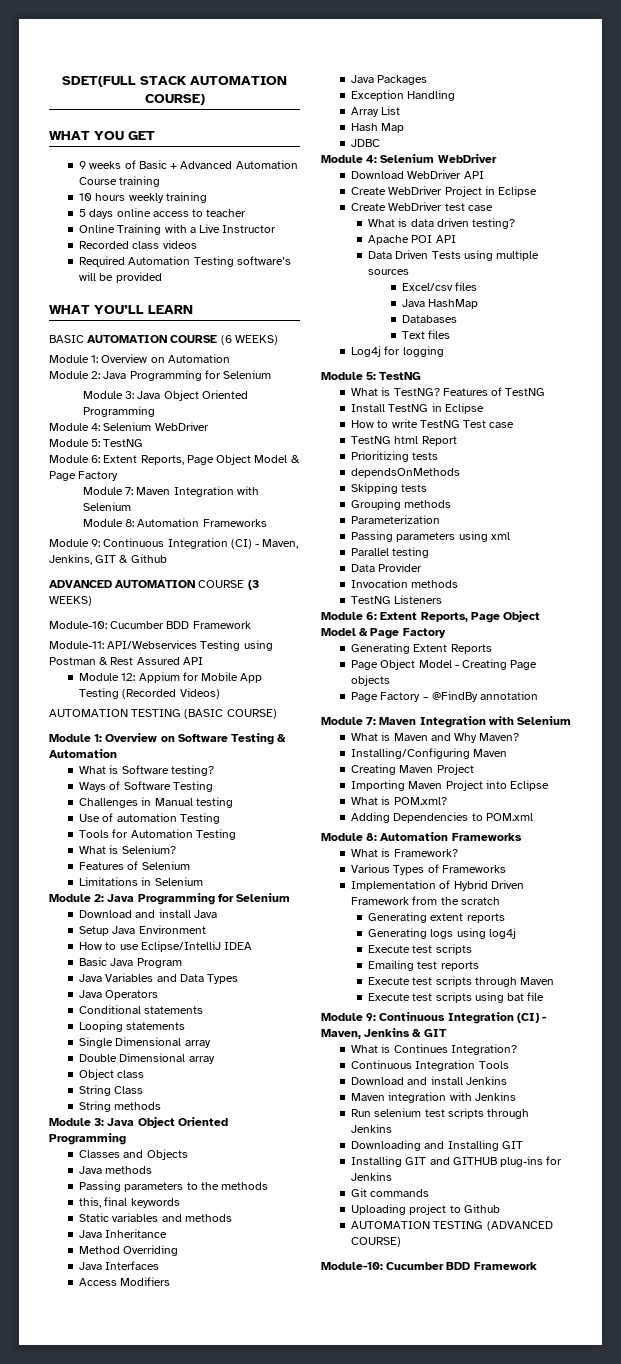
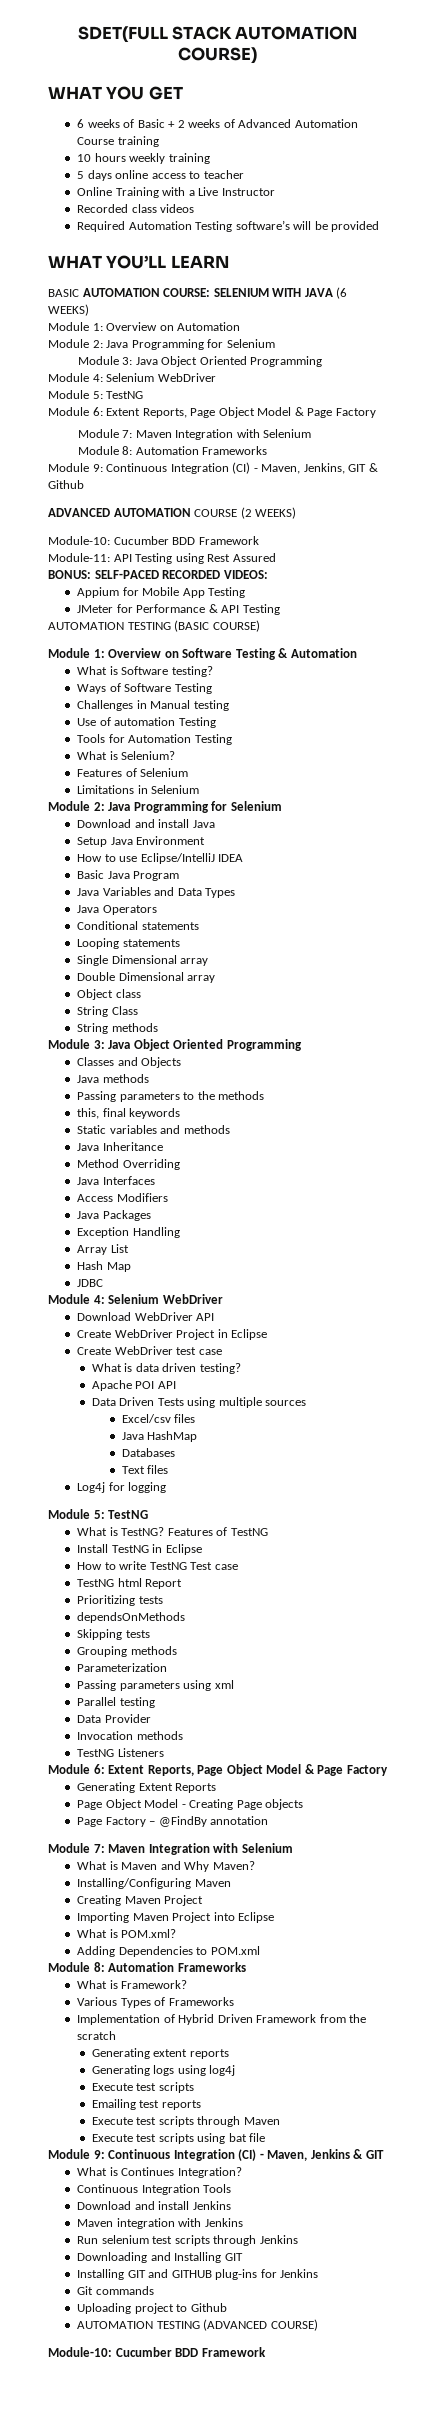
[79,161,87,169] 9 -> [77,119,85,128] 6
(178, 166) none -> [177,119,235,128] 2 weeks of
[170,335,218,343] COURSE -> [163,288,333,297] COURSE: SELENIUM WITH JAVA
[247,580,259,590] (3 -> [240,507,252,519] (2
[107,640,198,649] API/Webservices -> [113,554,132,562] API
[49,657,109,665] Postman & -> (204, 558) none
[182,657,203,665] [79,673,136,681] API // Module 12: -> [48,570,268,579] // BONUS: SELF-PACED RECORDED VIDEOS: //
[122,688,220,699] (Recorded Videos) -> [77,604,280,615] // JMeter for Performance & API Testing

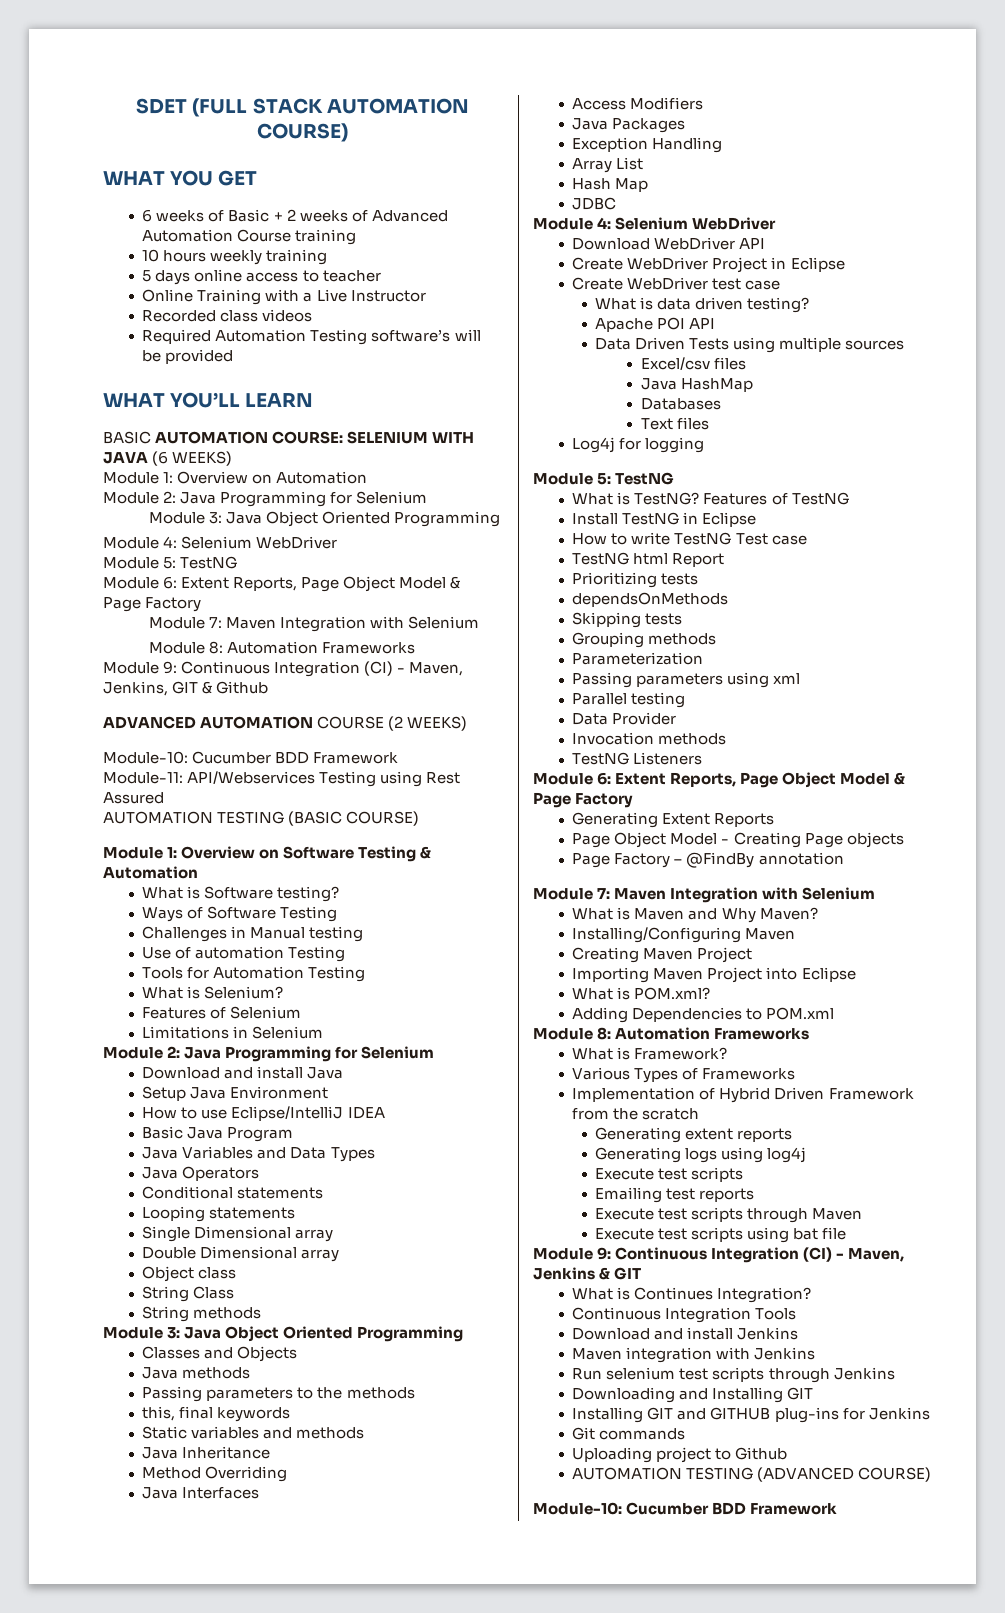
[77,26,168,43] SDET(FULL -> [136,98,248,117] SDET (FULL
[113,554,132,562] API -> [187,771,316,784] API/Webservices
[48,570,268,579] [77,587,246,598] [77,604,280,615] // BONUS: SELF-PACED RECORDED VIDEOS: // Appium for Mobile App Testing // JMeter for Performance & API Testing -> (164, 798) none

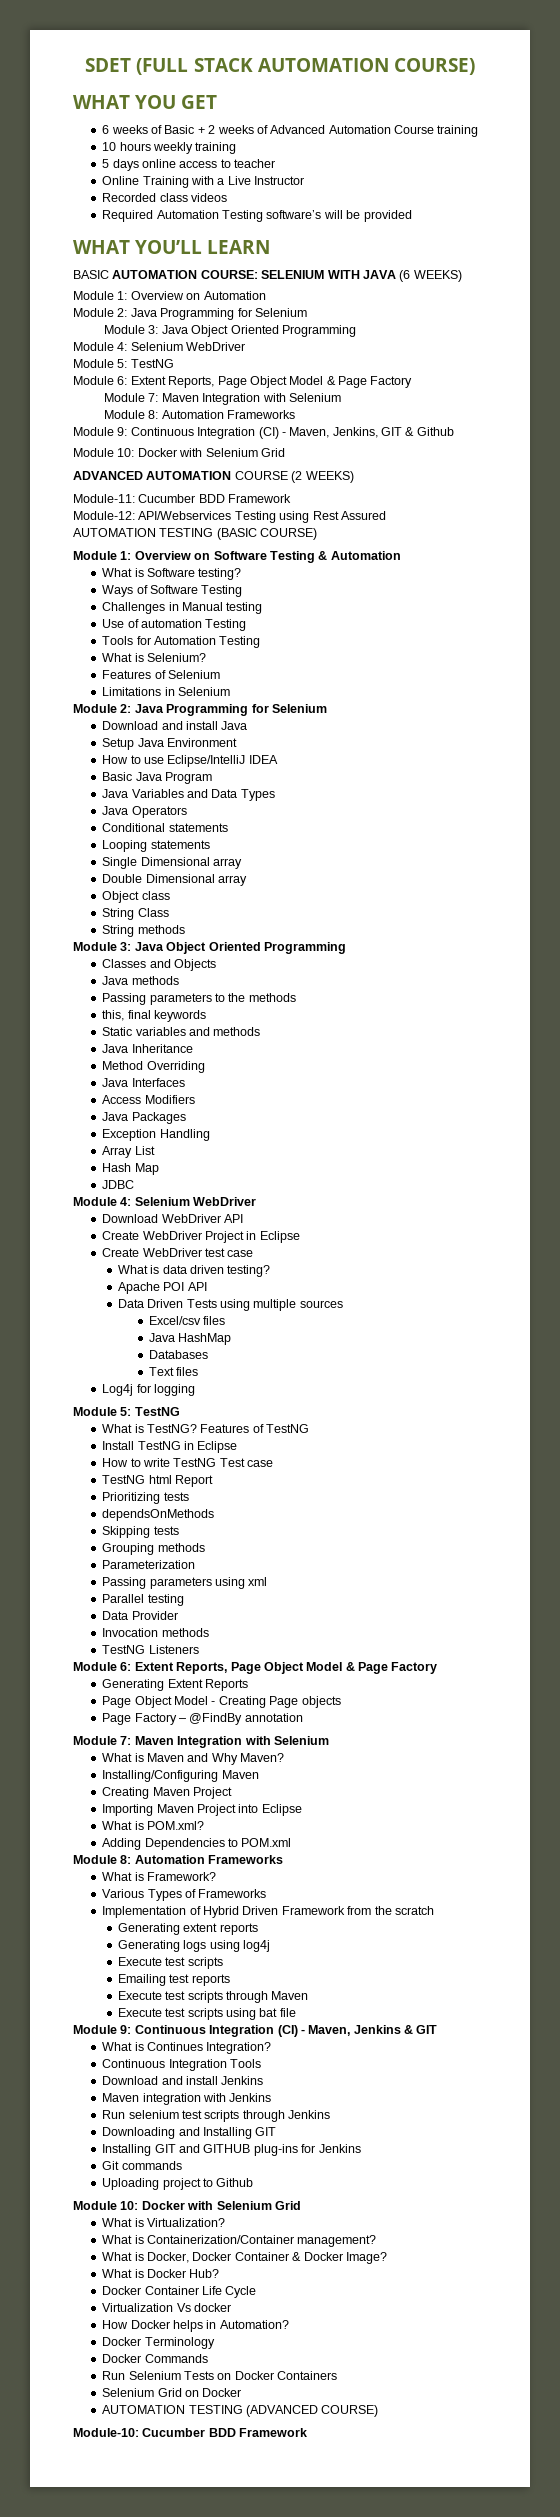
(269, 687) none -> [73,448,285,457] // Module 10: Docker with Selenium Grid
[103,751,188,764] Module-10: -> [73,494,135,503] Module-11:
[103,772,183,784] Module-11: -> [73,511,135,520] Module-12:
(788, 1453) none -> [73,2201,301,2210] [102,2218,226,2227] [102,2235,377,2247] [102,2252,387,2264] [102,2269,220,2278] [102,2286,257,2298] [102,2303,232,2312] [102,2320,289,2332] [102,2337,215,2349] [102,2354,208,2363] [102,2371,338,2380] [102,2388,242,2397] // Module 10: Docker with Selenium Grid // What is Virtualization? // What is Containerization/Container management? // What is Docker, Docker Container & Docker Image? // What is Docker Hub? // Docker Container Life Cycle // Virtualization Vs docker // How Docker helps in Automation? // Docker Terminology // Docker Commands // Run Selenium Tests on Docker Containers // Selenium Grid on Docker

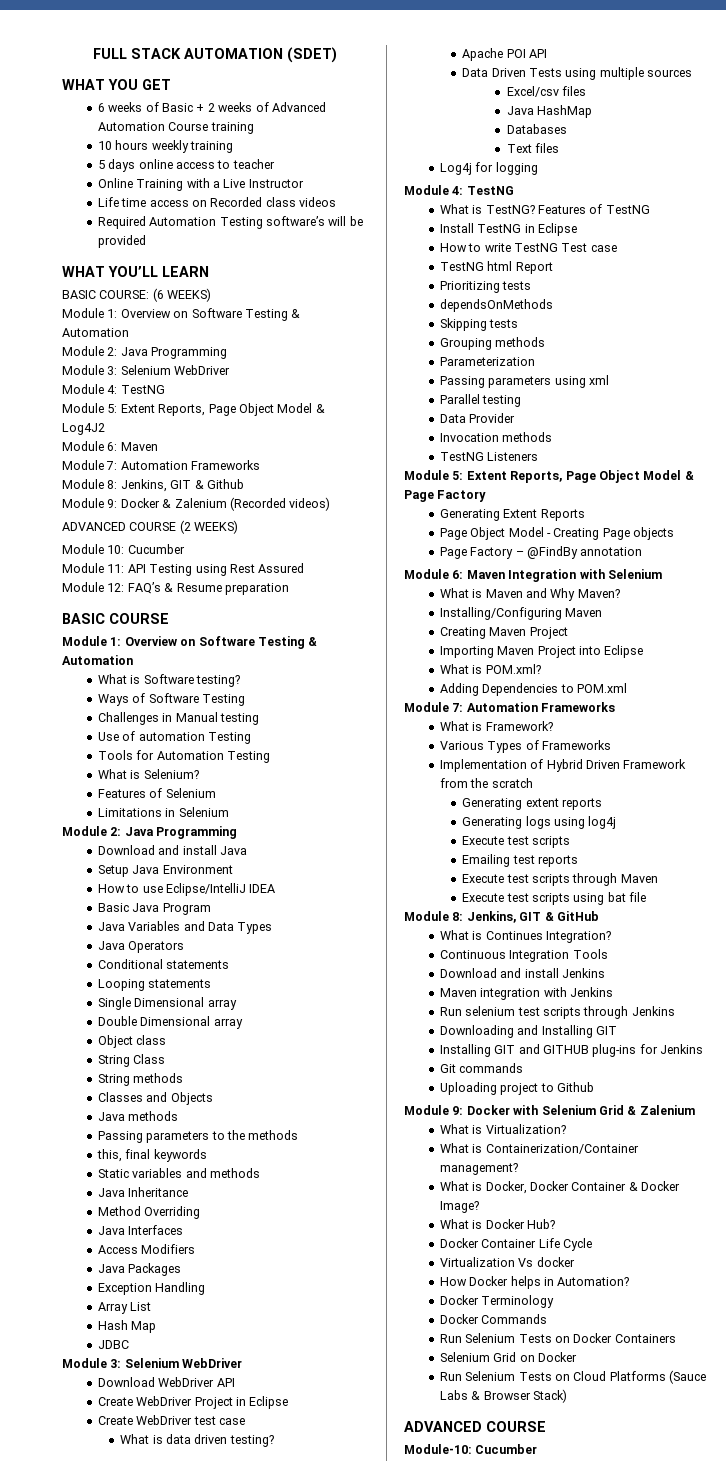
[85,58,189,75] SDET (FULL -> [92,48,127,59] FULL
[393,58,475,75] COURSE) -> [286,47,337,63] (SDET)
(305, 180) none -> [97,197,208,207] Life time access on
[112,270,396,279] AUTOMATION COURSE: SELENIUM WITH JAVA -> [99,290,150,299] COURSE:
(201, 296) none -> [191,308,301,321] Software Testing &
[237,308,307,317] [104,325,356,337] [73,342,128,351] for Selenium // Module 3: Java Object Oriented Programming // Module 4: -> [62,365,118,375] // Module 3:
[117,359,128,368] 5: -> [107,385,118,394] 4:
[117,376,413,388] [104,393,341,405] [104,410,296,419] [73,427,330,439] 6: Extent Reports, Page Object Model & Page Factory // Module 7: Maven Integration with Selenium // Module 8: Automation Frameworks // Module 9: Continuous Integration (CI) - Maven, -> [107,403,325,416] [62,423,105,435] [62,441,158,451] [62,460,261,470] [62,479,118,489] 5: Extent Reports, Page Object Model & Log4J2 // Module 6: Maven // Module 7: Automation Frameworks // Module 8:
[117,448,285,457] [73,471,232,480] 10: Docker with Selenium Grid // ADVANCED AUTOMATION -> [107,497,331,511] [62,522,126,531] 9: Docker & Zalenium (Recorded videos) // ADVANCED
[73,494,292,503] [73,511,232,520] Module-11: Cucumber BDD Framework // Module-12: API/Webservices -> [62,544,185,554] [62,563,146,573] Module 10: Cucumber // Module 11: API
[73,528,318,540] AUTOMATION TESTING (BASIC COURSE) -> [62,582,289,595] [62,613,169,624] Module 12: FAQ’s & Resume preparation // BASIC COURSE
[251,704,327,713] for Selenium -> (238, 832) none
[73,942,346,954] // Module 3: Java Object Oriented Programming -> (184, 1078) none
[120,1197,132,1206] 4: -> [110,1359,122,1368] 3:
[120,1407,132,1416] 5: -> [452,186,464,195] 4:
[120,1662,132,1671] 6: -> [452,471,464,480] 5:
[120,1736,132,1745] 7: -> [452,570,464,579] 6:
[120,1855,132,1864] 8: -> [452,703,464,712] 7:
[120,2025,438,2037] 9: Continuous Integration (CI) - Maven, Jenkins & GIT -> [452,911,599,923] 8: Jenkins, GIT & GitHub
[120,2201,301,2210] 10: Docker with Selenium Grid -> [452,1105,695,1115] 9: Docker with Selenium Grid & Zalenium
[102,2405,379,2417] AUTOMATION TESTING (ADVANCED COURSE) -> [439,1370,707,1384] [439,1389,568,1403] [404,1421,546,1432] Run Selenium Tests on Cloud Platforms (Sauce Labs & Browser Stack) // ADVANCED COURSE
[208,2428,308,2437] BDD Framework -> (538, 1449) none

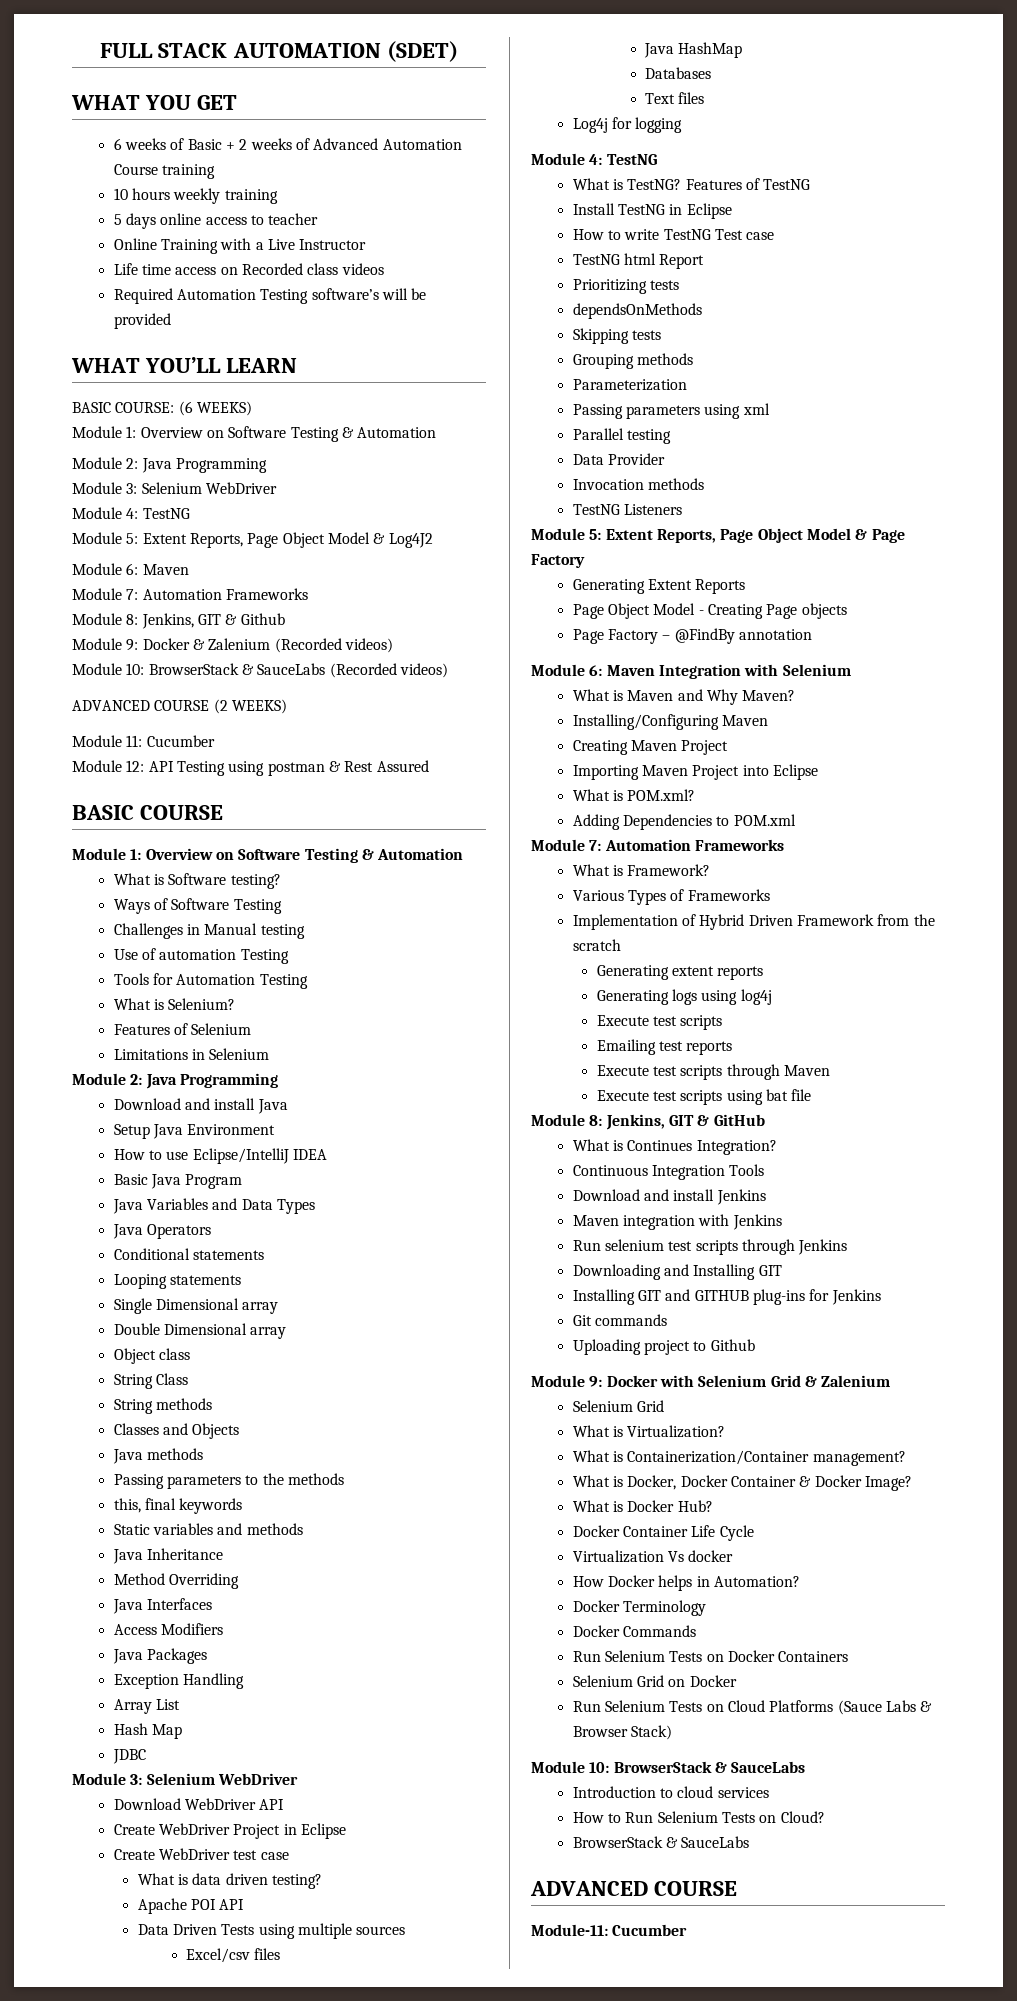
(331, 504) none -> [72,663,448,678] // Module 10: BrowserStack & SauceLabs (Recorded videos)
[107,545,125,554] 10: -> [126,735,143,747] 11:
[107,564,125,573] 11: -> [126,760,145,772] 12:
(227, 570) none -> [267,761,341,776] postman &
[62,582,289,595] // Module 12: FAQ’s & Resume preparation -> (429, 766) none
(695, 1110) none -> [572,1400,665,1412] // Selenium Grid
(568, 1396) none -> [531,1761,806,1773] [572,1786,769,1798] [572,1811,825,1823] [572,1836,750,1848] // Module 10: BrowserStack & SauceLabs // Introduction to cloud services // How to Run Selenium Tests on Cloud? // BrowserStack & SauceLabs
[404,1444,472,1454] Module-10: -> [531,1924,608,1936] Module-11:

